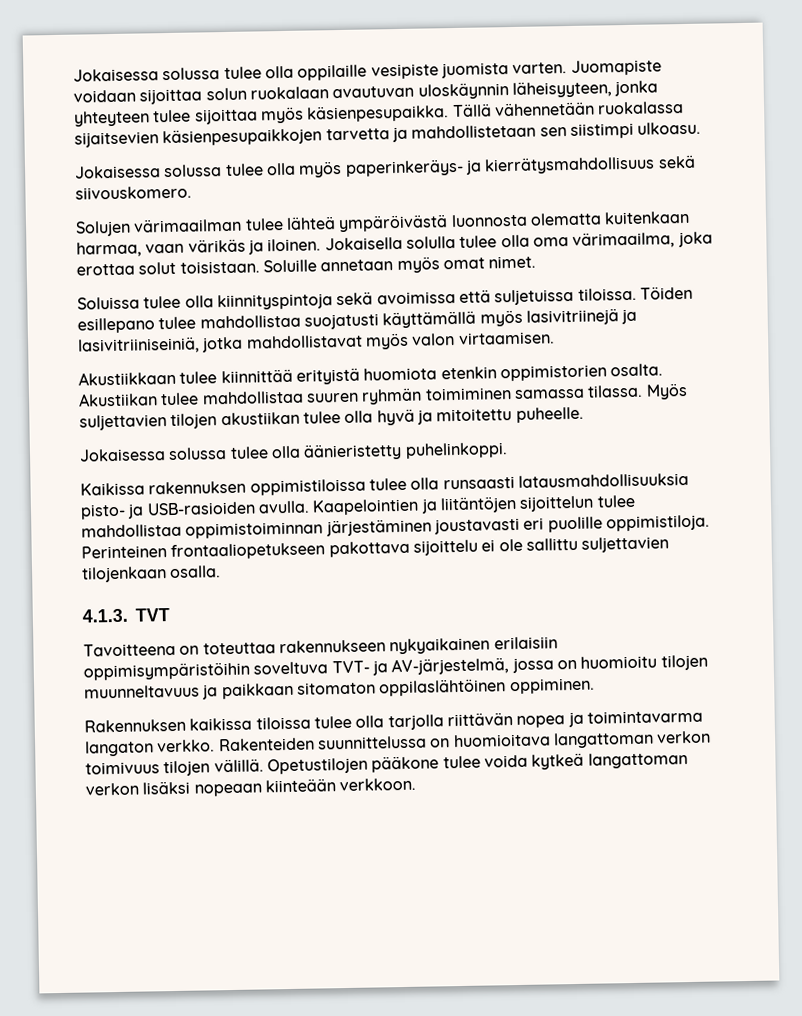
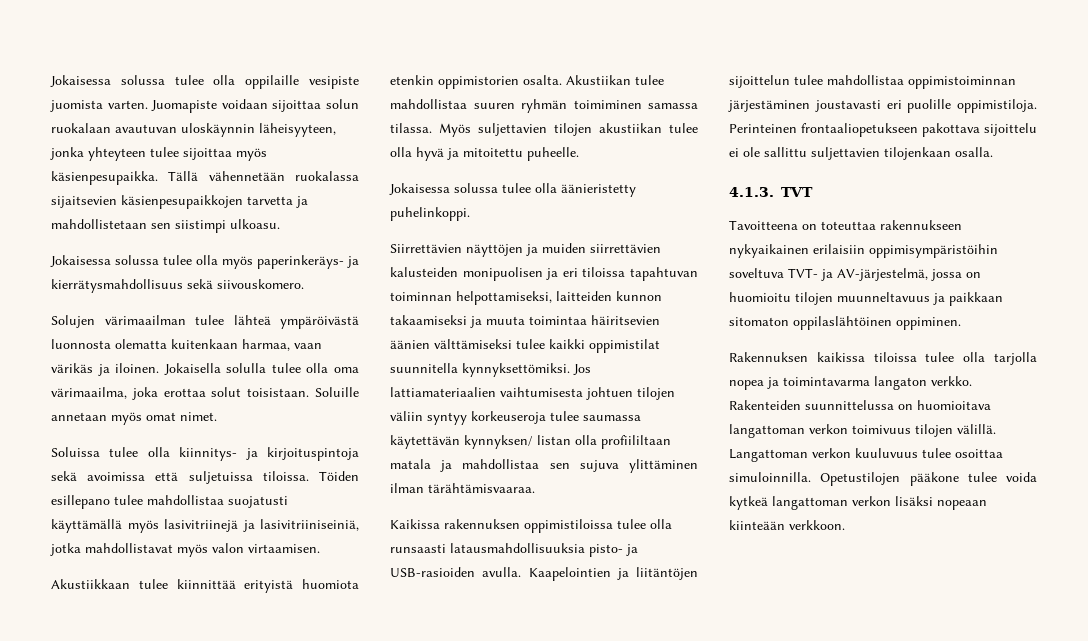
[216,293,333,311] kiinnityspintoja -> [179,447,359,461] kiinnitys- ja kirjoituspintoja
(508, 450) none -> [390,243,661,257] [390,267,698,281] [390,291,662,305] [390,315,660,328] [390,339,660,353] [390,363,591,377] [390,387,675,400] [390,411,641,425] [390,435,671,449] [390,459,698,473] [390,483,535,493] // Siirrettävien näyttöjen ja muiden siirrettävien kalusteiden monipuolisen ja eri tiloissa tapahtuvan toiminnan helpottamiseksi, laitteiden kunnon takaamiseksi ja muuta toimintaa häiritsevien äänien välttämiseksi tulee kaikki oppimistilat suunnitella kynnyksettömiksi. Jos lattiamateriaalien vaihtumisesta johtuen tilojen väliin syntyy korkeuseroja tulee saumassa käytettävän kynnyksen/ listan olla profiililtaan matala ja mahdollistaa sen sujuva ylittäminen ilman tärähtämisvaaraa.
[446,712,513,727] riittävän -> (1037, 358) none
(264, 765) none -> [729,448,1003,462] [729,472,811,482] Langattoman verkon kuuluvuus tulee osoittaa simuloinnilla.

